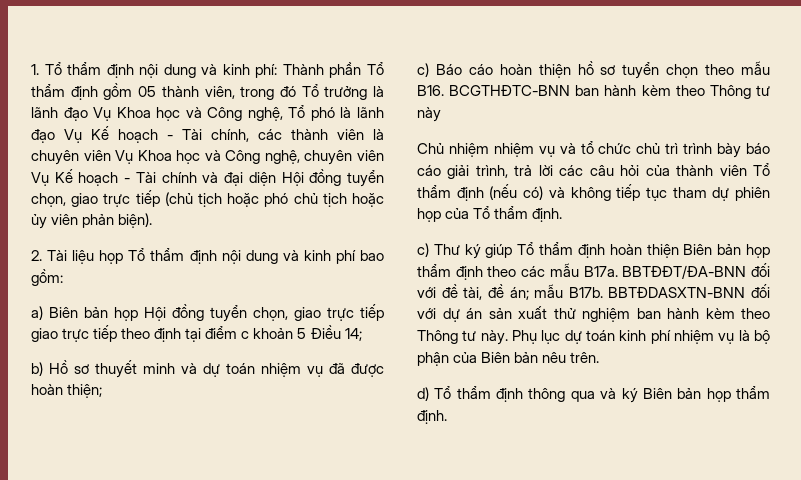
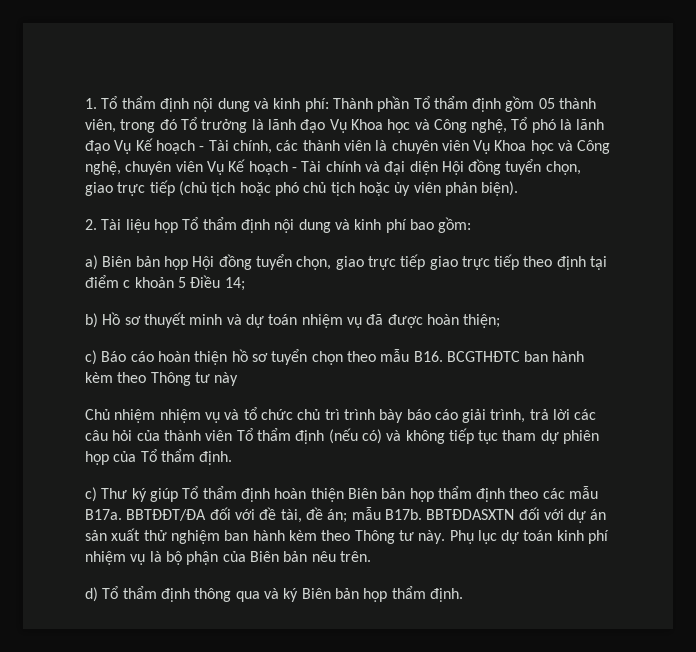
[449,85,571,96] BCGTHĐTC-BNN -> [446,351,520,362] BCGTHĐTC
[622,265,747,279] BBTĐĐT/ĐA-BNN -> [126,509,207,521] BBTĐĐT/ĐA
[608,287,746,298] BBTĐDASXTN-BNN -> [426,509,515,520] BBTĐDASXTN

